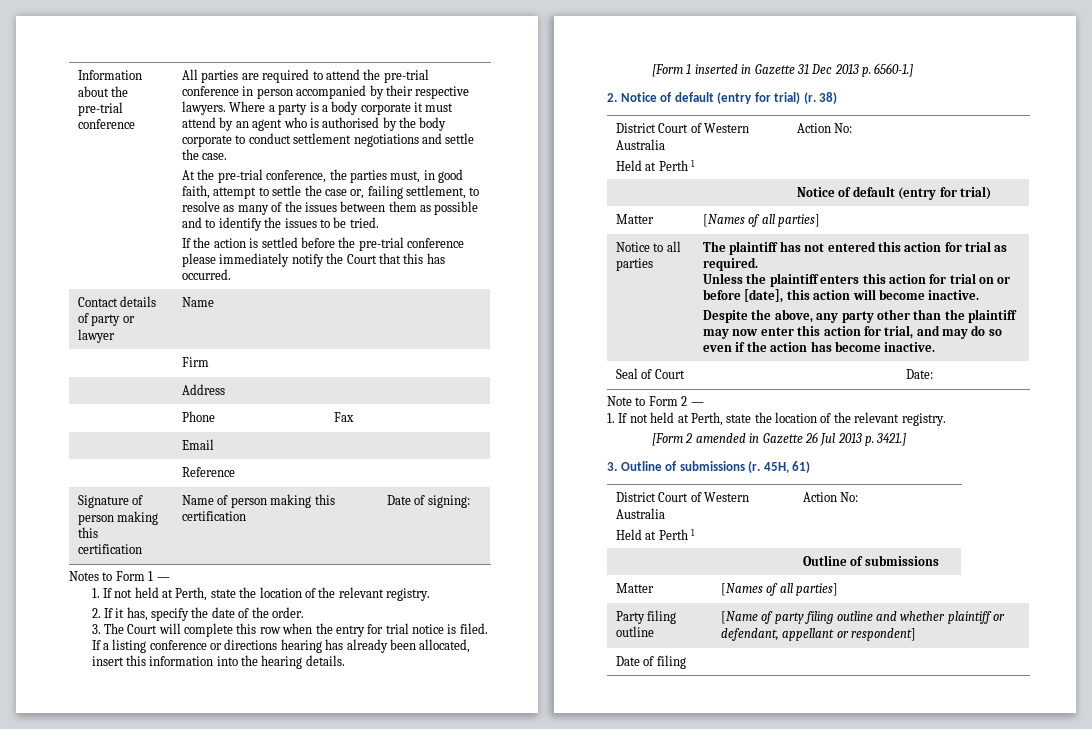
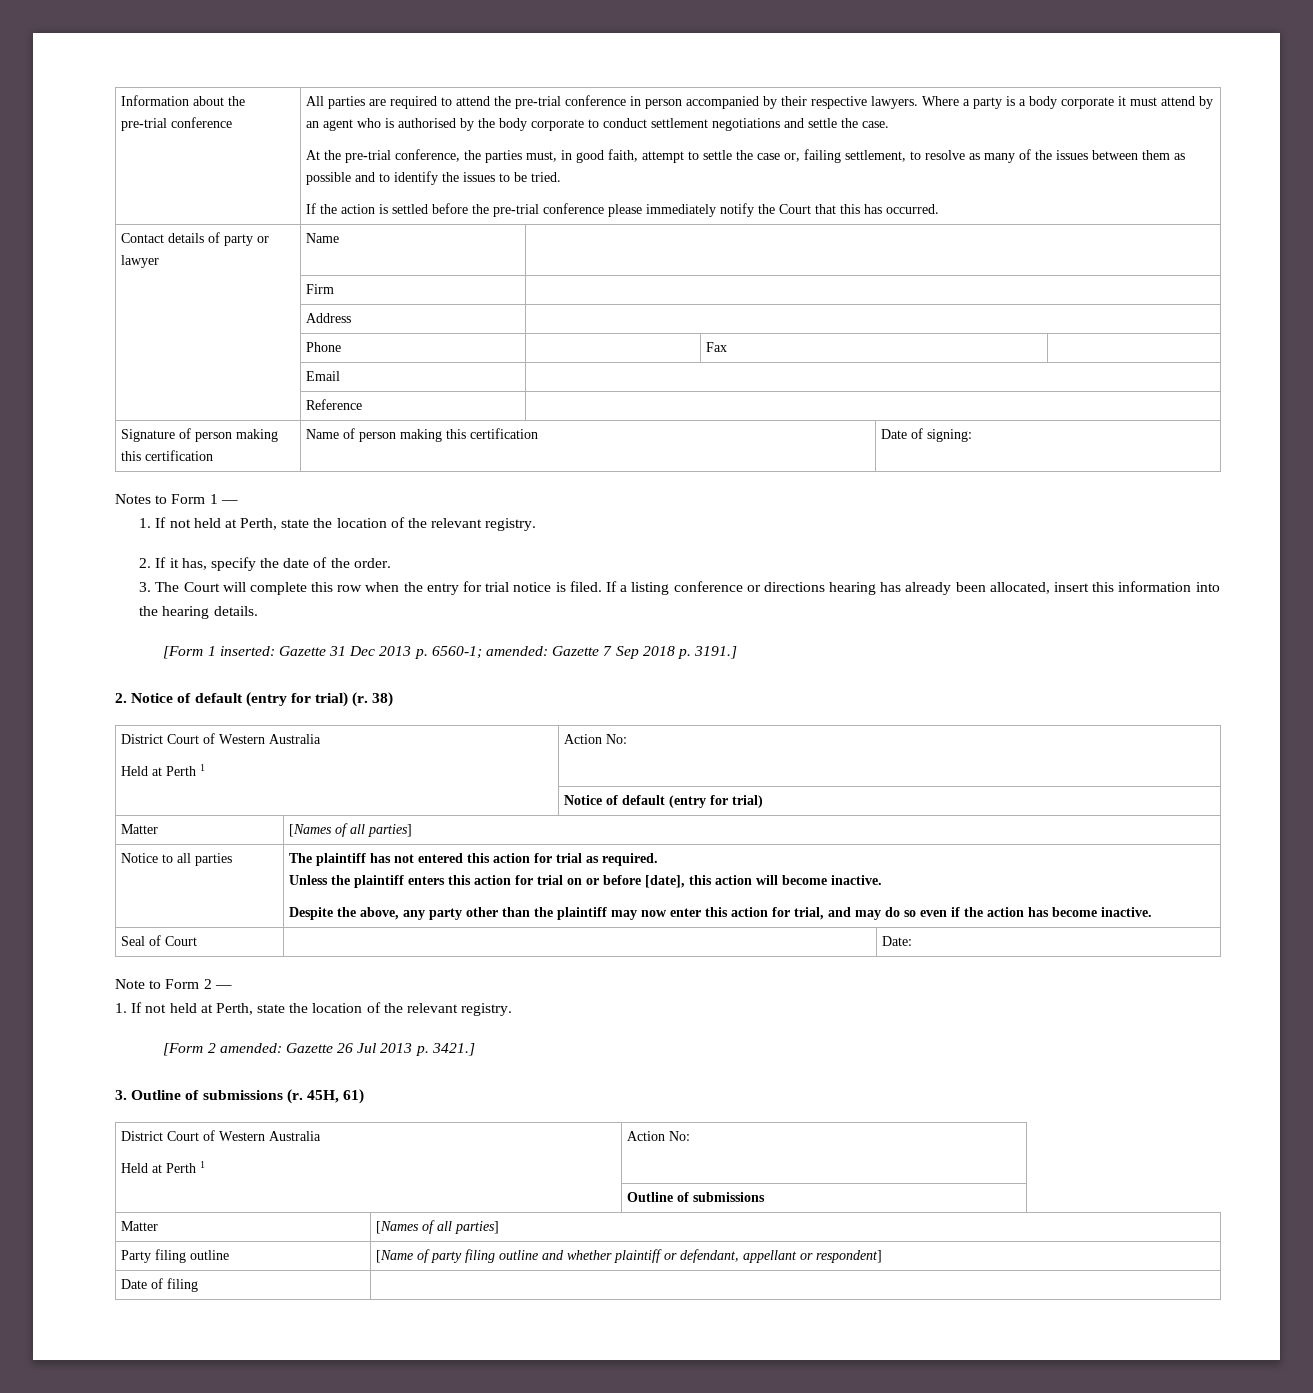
[694,64,752,74] inserted in -> [219,646,275,656] inserted:
[874,63,914,77] 6560-1.] -> [431,646,738,659] 6560-1; amended: Gazette 7 Sep 2018 p. 3191.]
[695,433,760,443] amended in -> [219,1043,282,1053] amended:

